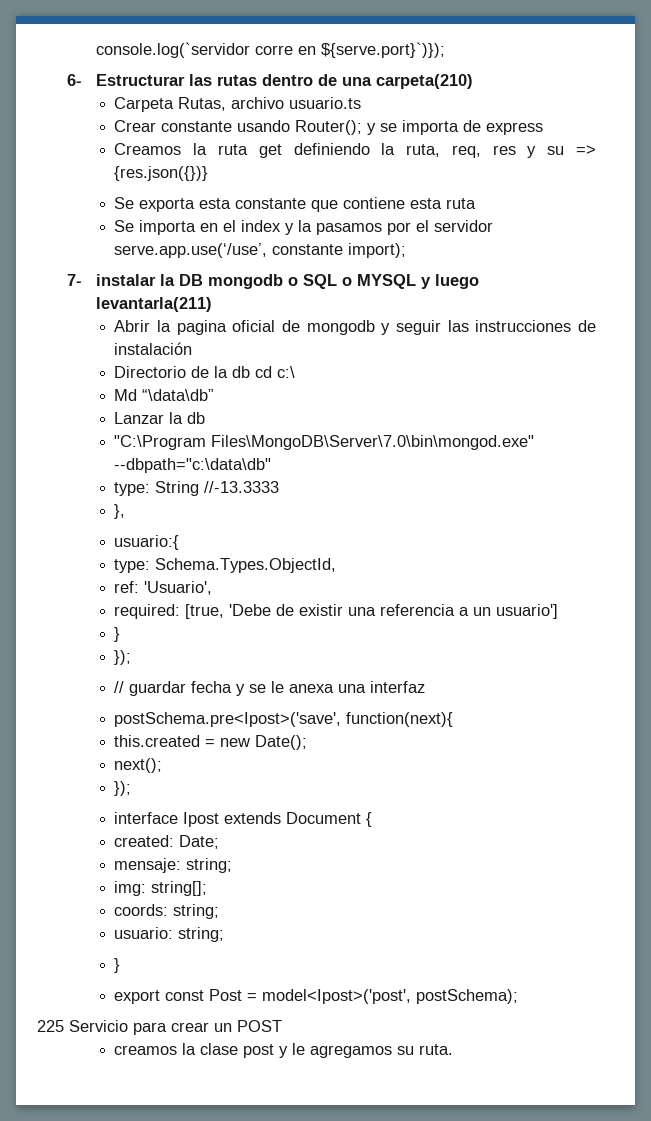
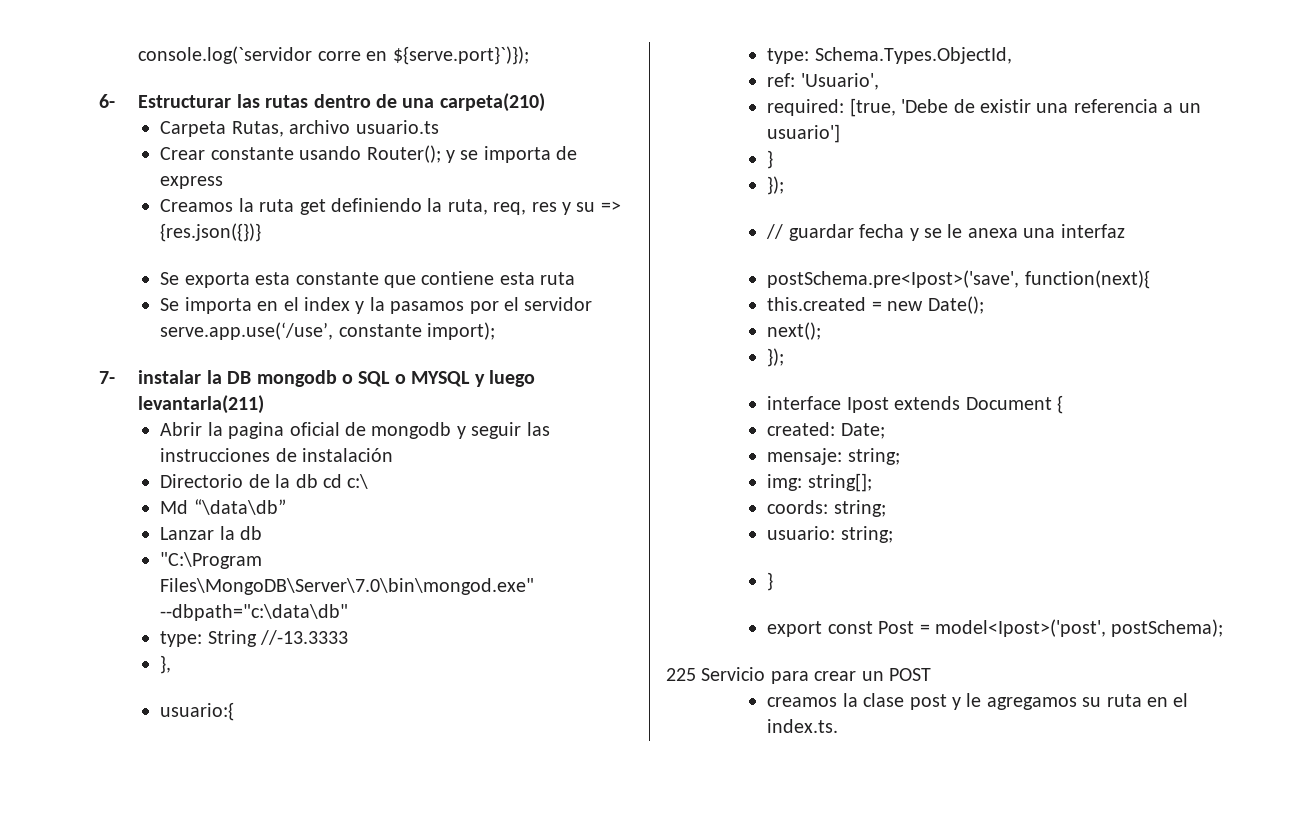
[419,1044,454,1055] ruta. -> [1106,693,1189,707] [767,719,839,733] ruta en el index.ts.

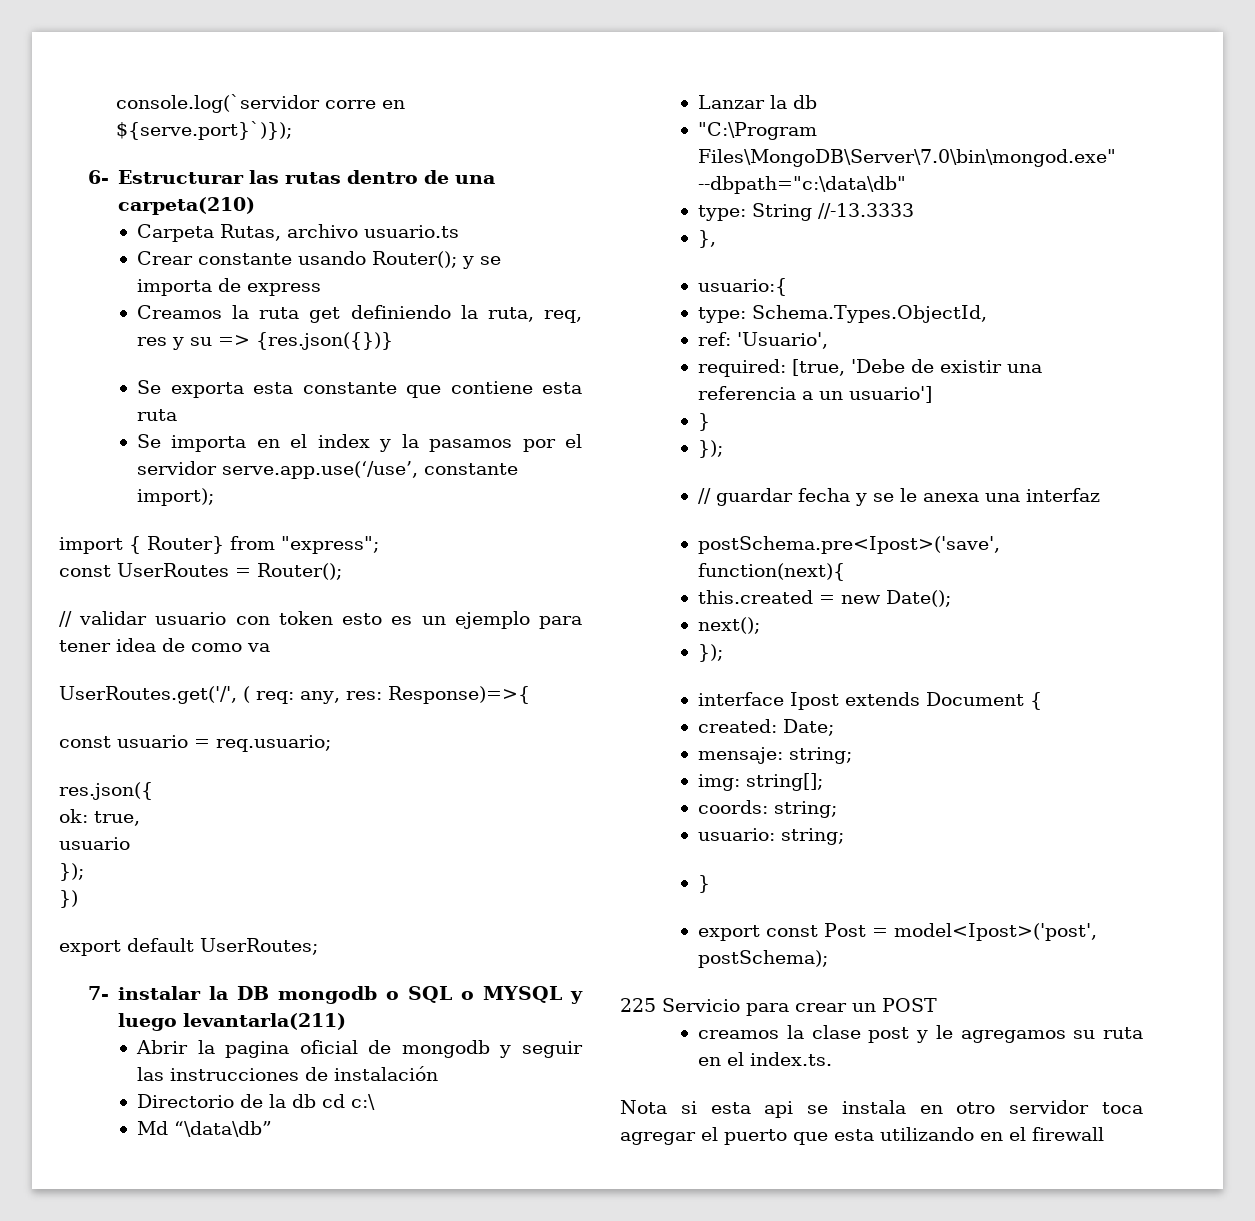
(496, 331) none -> [59,536,379,554] [59,563,342,580] [59,611,582,629] [59,638,270,652] [59,686,530,704] [59,735,331,752] [59,782,153,800] [59,809,140,826] [59,837,130,850] [59,863,84,881] [59,890,78,908] [59,938,318,956] // import { Router} from "express"; // const UserRoutes = Router(); // // validar usuario con token esto es un ejemplo para tener idea de como va // UserRoutes.get('/', ( req: any, res: Response)=>{ // const usuario = req.usuario; // res.json({ // ok: true, // usuario // }); // }) // export default UserRoutes;
(839, 726) none -> [620,1100,1143,1118] [620,1127,1104,1145] // Nota si esta api se instala en otro servidor toca agregar el puerto que esta utilizando en el firewall

